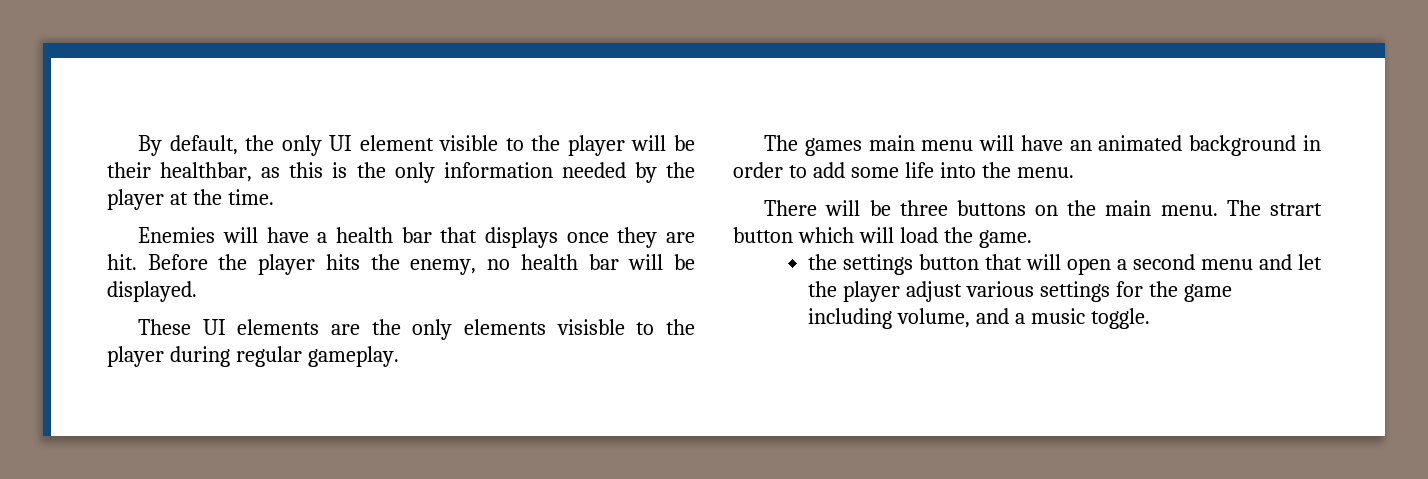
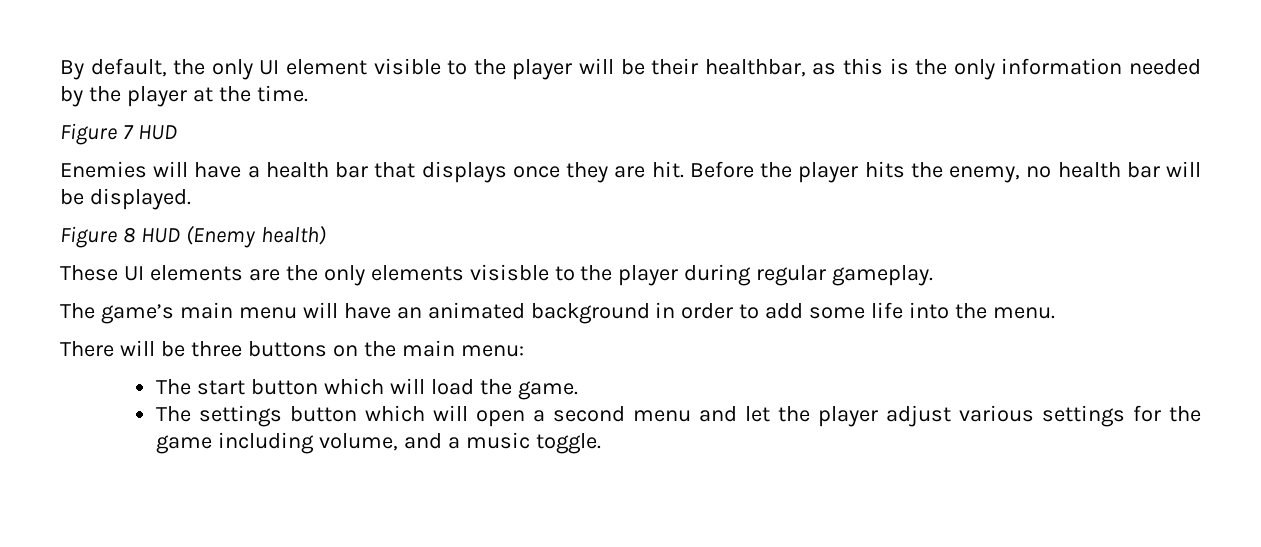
(274, 197) none -> [60,123,177,145] // Figure 7 HUD
(197, 291) none -> [60,225,326,248] // Figure 8 HUD (Enemy health)
[804,138,862,156] games -> [100,304,174,324] game’s
[1160,200,1322,216] menu. The strart -> [460,345,524,357] [156,379,246,395] menu: // The start
[808,254,838,270] the -> [156,406,192,422] The
[985,254,1023,270] that -> [365,405,426,422] which

